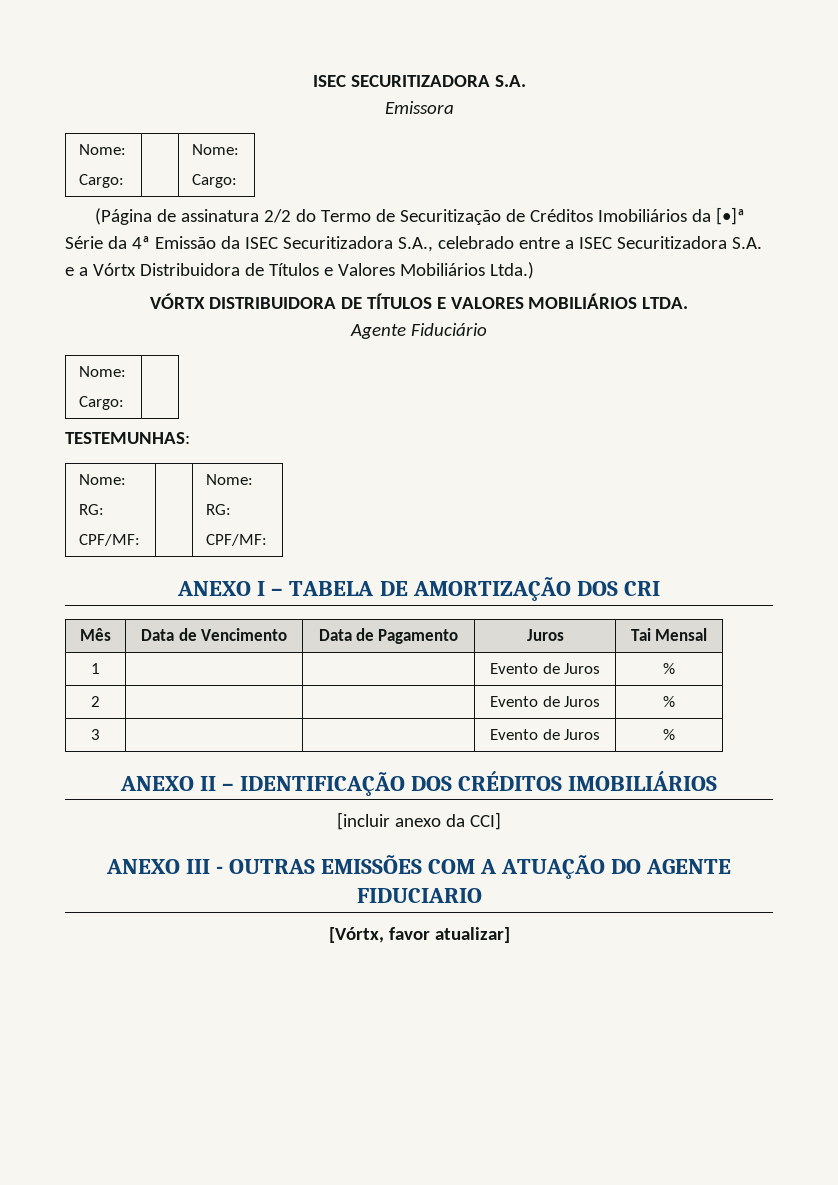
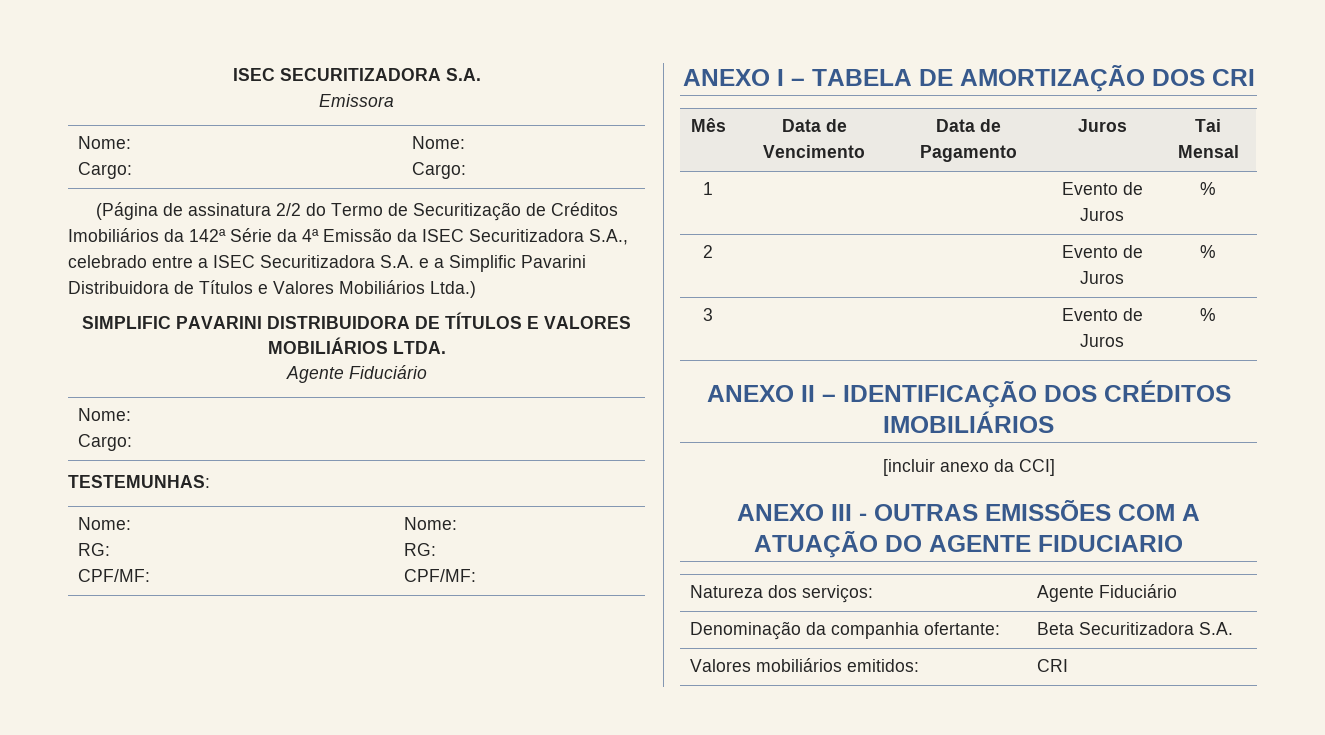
[715,207,745,225] [•]ª -> [189,229,226,242] 142ª
[92,263,136,276] Vórtx -> [449,255,586,272] Simplific Pavarini
[149,293,205,309] VÓRTX -> [82,316,262,329] SIMPLIFIC PAVARINI
[328,927,510,943] // [Vórtx, favor atualizar] -> [689,585,873,603] [1036,584,1177,602] [689,621,1000,640] [1036,622,1233,635] [689,658,919,672] [1036,659,1068,672] // Natureza dos serviços: | Agente Fiduciário // Denominação da companhia ofertante: | Beta Securitizadora S.A. // Valores mobiliários emitidos: | CRI

